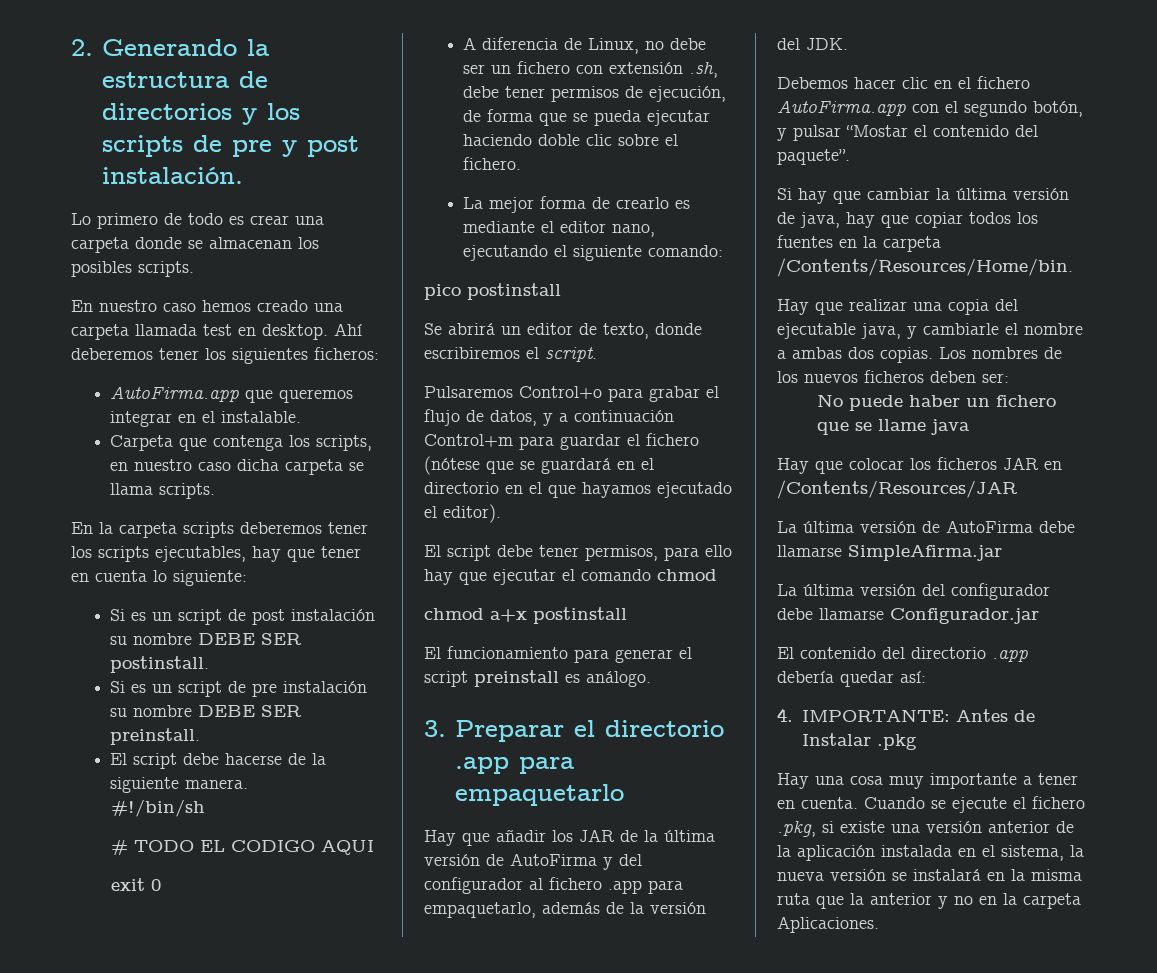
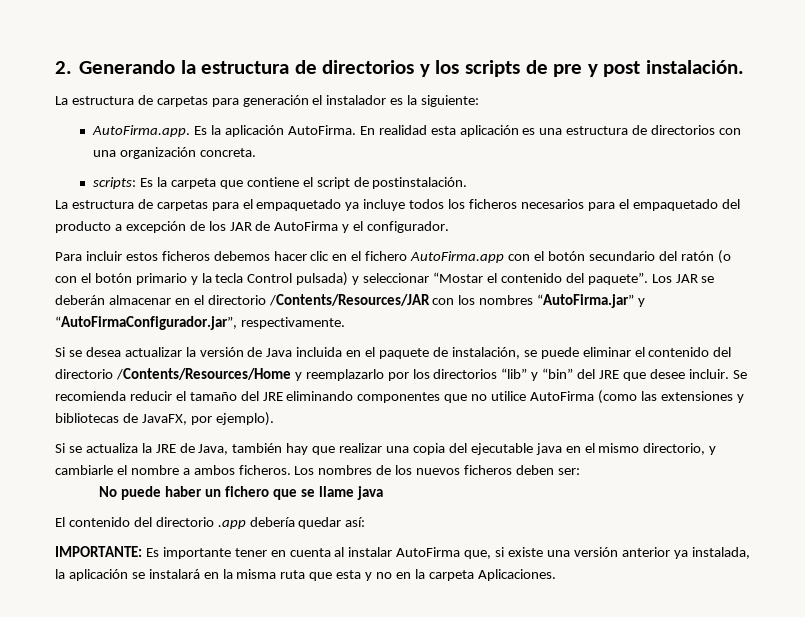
[71,213,324,229] [71,237,319,253] [71,261,194,277] [71,300,343,312] [71,323,362,340] [71,347,379,364] [110,386,354,403] [110,411,302,427] [110,435,373,451] [110,459,365,475] [110,483,216,499] [71,522,368,538] [71,546,361,562] [71,570,247,586] [110,609,376,625] [110,633,303,645] [110,656,210,673] [110,681,368,697] [110,705,303,717] [110,728,201,745] [110,753,327,769] [110,777,249,793] [111,799,206,817] [111,839,375,855] [111,878,162,891] [463,37,707,54] [463,61,719,78] [463,86,727,102] [463,109,711,126] [463,134,679,146] [463,157,522,170] [463,196,691,213] [463,221,656,237] [463,245,724,261] [424,283,561,300] [424,323,702,339] [424,347,597,362] [424,386,719,402] [424,409,674,426] [424,433,699,450] [424,456,654,475] [424,482,732,498] [424,504,501,523] [424,545,732,561] [424,569,717,585] [424,607,627,624] [424,646,692,663] [424,670,651,687] [424,720,724,742] [454,757,574,774] [454,784,624,806] [424,829,715,846] [424,853,642,870] [424,877,683,894] [424,902,706,918] [777,38,848,50] [777,77,848,89] Lo primero de todo es crear una carpeta donde se almacenan los posibles scripts. // En nuestro caso hemos creado una carpeta llamada test en desktop. Ahí deberemos tener los siguientes ficheros: // AutoFirma.app que queremos integrar en el instalable. // Carpeta que contenga los scripts, en nuestro caso dicha carpeta se llama scripts. // En la carpeta scripts deberemos tener los scripts ejecutables, hay que tener en cuenta lo siguiente: // Si es un script de post instalación su nombre DEBE SER postinstall. // Si es un script de pre instalación su nombre DEBE SER preinstall. // El script debe hacerse de la siguiente manera. // #!/bin/sh // # TODO EL CODIGO AQUI // exit 0 // A diferencia de Linux, no debe ser un fichero con extensión .sh, debe tener permisos de ejecución, de forma que se pueda ejecutar haciendo doble clic sobre el fichero. // La mejor forma de crearlo es mediante el editor nano, ejecutando el siguiente comando: // pico postinstall // Se abrirá un editor de texto, donde escribiremos el script. // Pulsaremos Control+o para grabar el flujo de datos, y a continuación Control+m para guardar el fichero (nótese que se guardará en el directorio en el que hayamos ejecutado el editor). // El script debe tener permisos, para ello hay que ejecutar el comando chmod // chmod a+x postinstall // El funcionamiento para generar el script preinstall es análogo. // 3. Preparar el directorio .app para empaquetarlo // Hay que añadir los JAR de la última versión de AutoFirma y del configurador al fichero .app para empaquetarlo, además de la versión del JDK. // Debemos -> [55,95,480,107] [92,125,741,137] [93,147,257,159] [93,177,468,189] [55,199,740,211] [55,221,450,233] [55,251,270,261] La estructura de carpetas para generación el instalador es la siguiente: // AutoFirma.app. Es la aplicación AutoFirma. En realidad esta aplicación es una estructura de directorios con una organización concreta. // scripts: Es la carpeta que contiene el script de postinstalación. // La estructura de carpetas para el empaquetado ya incluye todos los ficheros necesarios para el empaquetado del producto a excepción de los JAR de AutoFirma y el configurador. // Para incluir estos ficheros debemos
[964,101,1083,117] [777,125,841,141] segundo botón, y pulsar -> [547,250,731,264] [55,272,430,286] botón secundario del ratón (o con el botón primario y la tecla Control pulsada) y seleccionar
[777,188,1069,204] [777,212,1038,228] [777,235,941,252] [777,258,1073,277] [777,299,809,315] // Si hay que cambiar la última versión de java, hay que copiar todos los fuentes en la carpeta /Contents/Resources/Home/bin. // Hay -> [651,274,715,283] [55,294,646,308] [55,316,345,330] [55,347,732,359] [55,368,747,381] [55,390,744,404] [55,412,274,426] [55,443,309,455] Los JAR se deberán almacenar en el directorio /Contents/Resources/JAR con los nombres “AutoFirma.jar” y “AutoFirmaConfigurador.jar”, respectivamente. // Si se desea actualizar la versión de Java incluida en el paquete de instalación, se puede eliminar el contenido del directorio /Contents/Resources/Home y reemplazarlo por los directorios “lib” y “bin” del JRE que desee incluir. Se recomienda reducir el tamaño del JRE eliminando componentes que no utilice AutoFirma (como las extensiones y bibliotecas de JavaFX, por ejemplo). // Si se actualiza la JRE de Java, también hay
[861,323,901,339] java, -> [535,443,706,455] java en el mismo directorio,
[792,347,933,363] ambas dos copias. -> [193,465,291,475] ambos ficheros.
[777,457,1062,474] [777,480,1018,499] [777,520,1075,533] [777,545,1002,561] [777,583,1050,600] [777,608,1039,624] // Hay que colocar los ficheros JAR en /Contents/Resources/JAR // La última versión de AutoFirma debe llamarse SimpleAfirma.jar // La última versión del configurador debe llamarse Configurador.jar -> (383, 493) none
[777,708,1035,722] [801,733,917,750] [777,773,1078,789] [777,796,1085,813] [777,821,816,837] 4. IMPORTANTE: Antes de Instalar .pkg // Hay una cosa muy importante a tener en cuenta. Cuando se ejecute el fichero .pkg, -> [55,546,492,559] IMPORTANTE: Es importante tener en cuenta al instalar AutoFirma que,
[1056,821,1074,833] [777,845,1084,861] [777,869,886,881] de la aplicación instalada en el sistema, la nueva versión -> [673,547,750,559] [55,569,128,581] ya instalada, la aplicación
[850,893,932,905] la anterior -> [336,570,362,579] esta

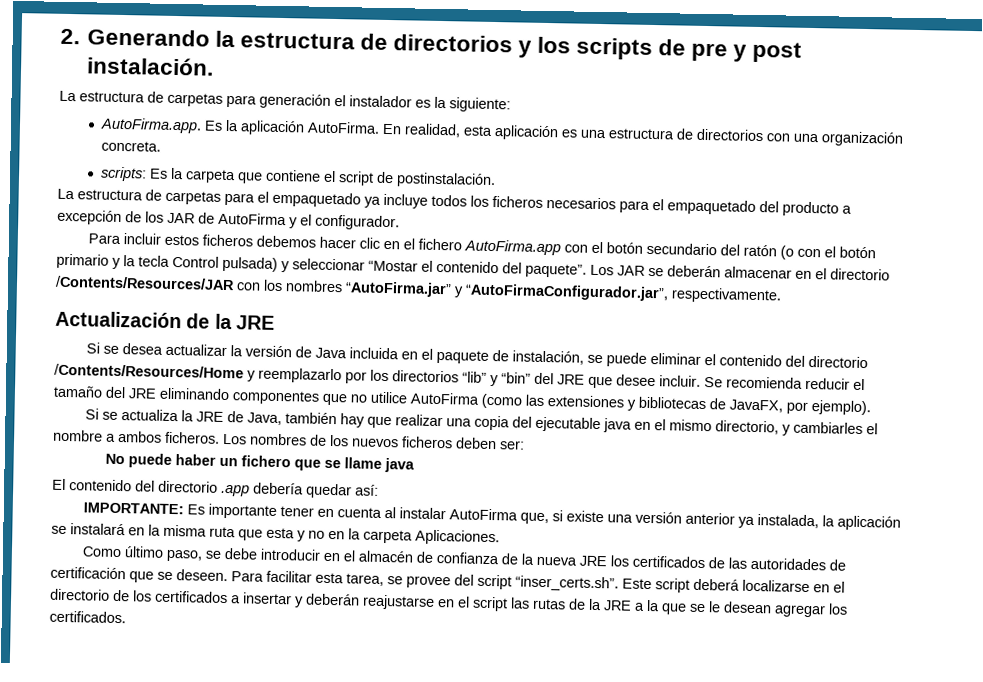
[378,125,427,135] realidad -> [403,123,461,138] realidad,
(345, 323) none -> [55,310,275,330] // Actualización de la JRE
[55,465,113,475] cambiarle -> [793,421,864,435] cambiarles
(556, 575) none -> [82,546,847,571] [50,566,845,593] [50,588,848,618] [49,610,126,624] // Como último paso, se debe introducir en el almacén de confianza de la nueva JRE los certificados de las autoridades de certificación que se deseen. Para facilitar esta tarea, se provee del script “inser_certs.sh”. Este script deberá localizarse en el directorio de los certificados a insertar y deberán reajustarse en el script las rutas de la JRE a la que se le desean agregar los certificados.

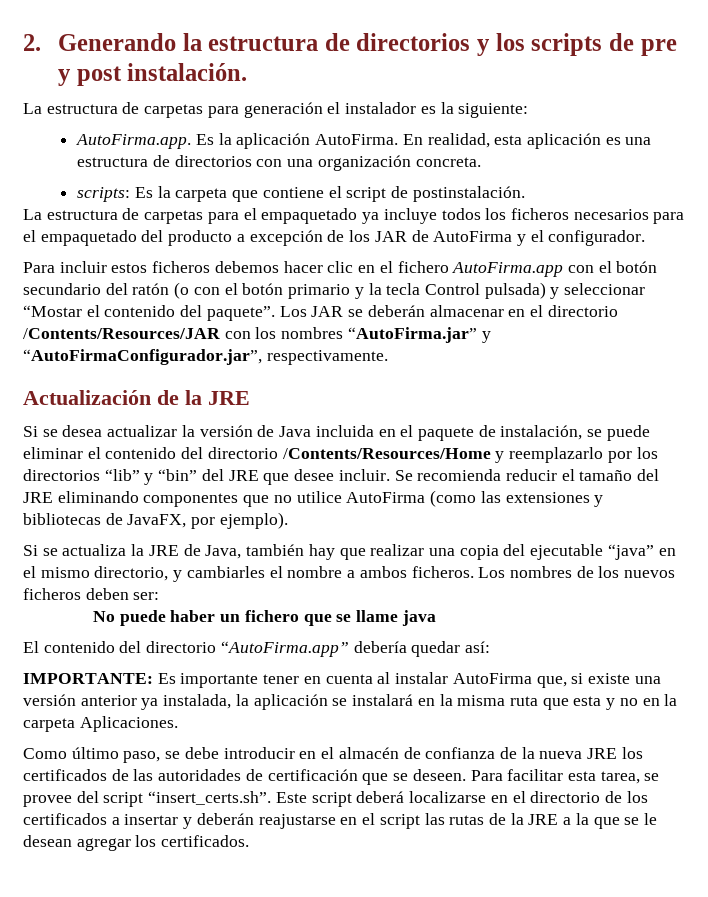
[603,418,633,433] java -> [607,544,654,560] “java”
[221,484,250,497] .app -> [220,641,349,657] “AutoFirma.app”
[515,575,619,592] “inser_certs.sh”. -> [148,791,272,805] “insert_certs.sh”.

